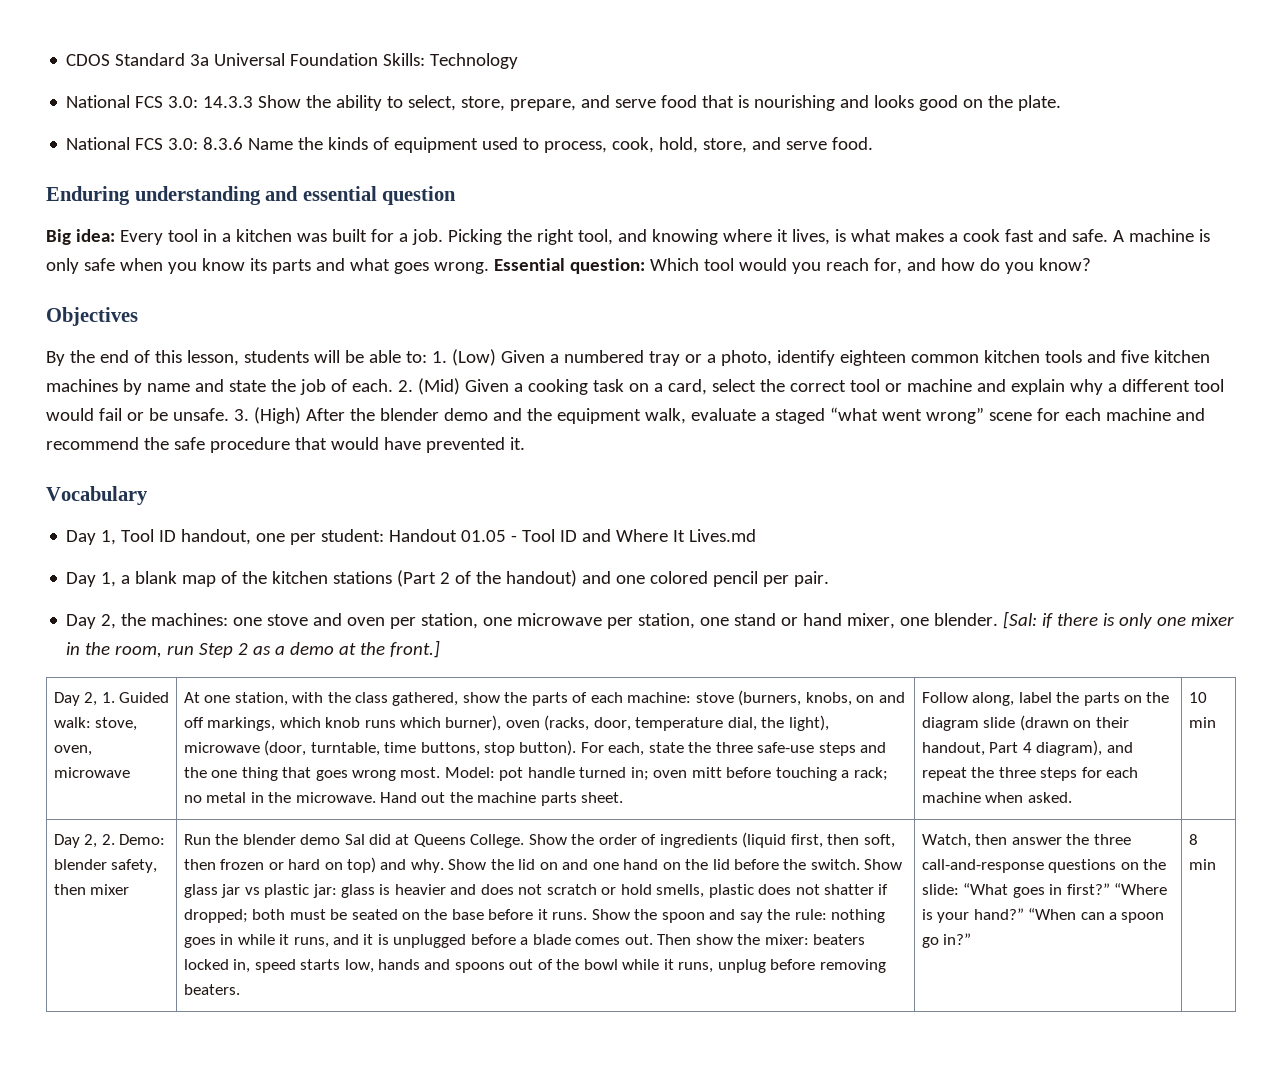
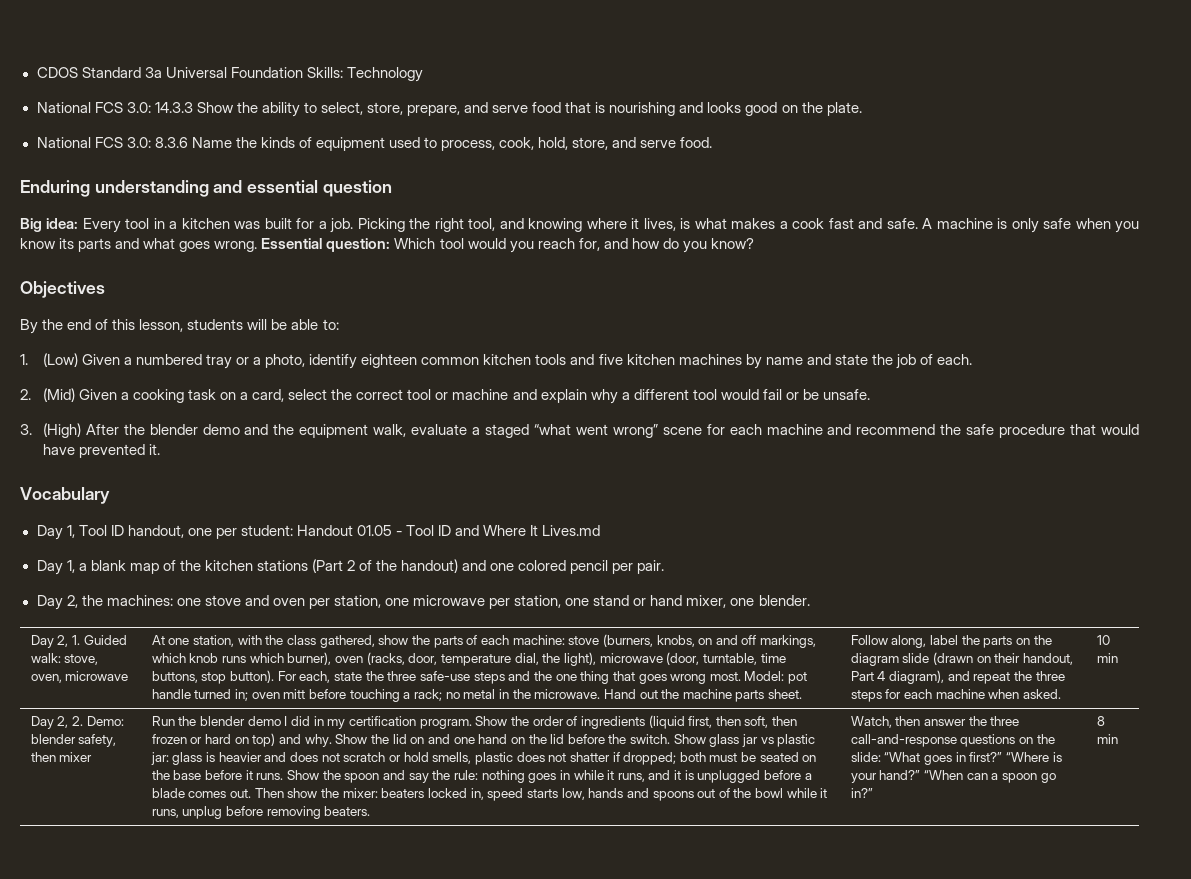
(427, 357) none -> (339, 324) //
(393, 385) none -> (973, 359) //
(229, 414) none -> (871, 394) //
[1003,611,1235,629] [66,640,441,658] [Sal: if there is only one mixer in the room, run Step 2 as a demo at the front.] -> (810, 600) none
[344,834,525,848] Sal did at Queens College. -> [284,716,472,729] I did in my certification program.

